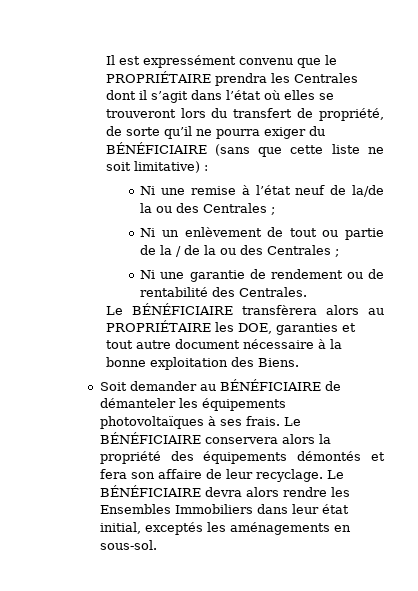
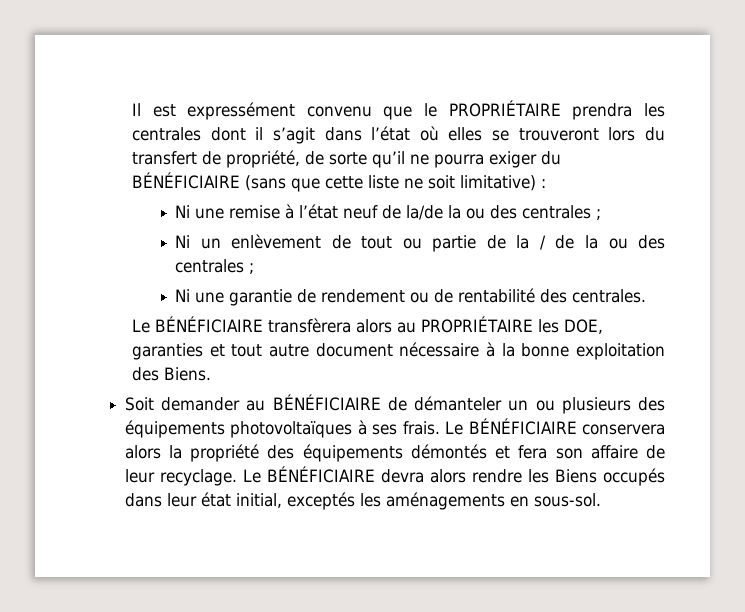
[293,73,358,83] Centrales -> [131,127,201,141] centrales
[203,203,268,213] Centrales -> [522,205,592,219] centrales
[267,245,332,255] Centrales -> [175,259,245,273] centrales
[239,287,308,297] Centrales. -> [572,289,647,303] centrales.
[178,398,198,408] les -> [508,397,666,414] un ou plusieurs des
[99,504,253,514] Ensembles Immobiliers -> [554,468,665,486] Biens occupés

